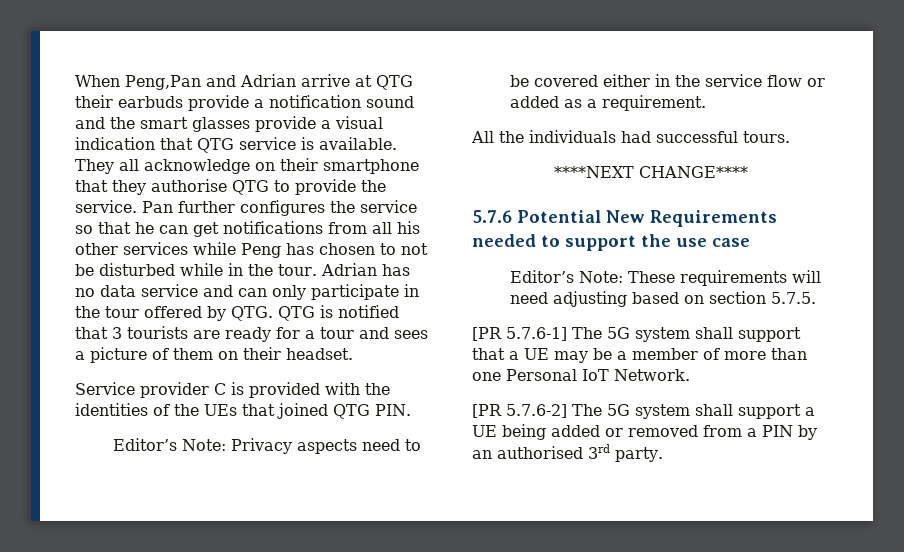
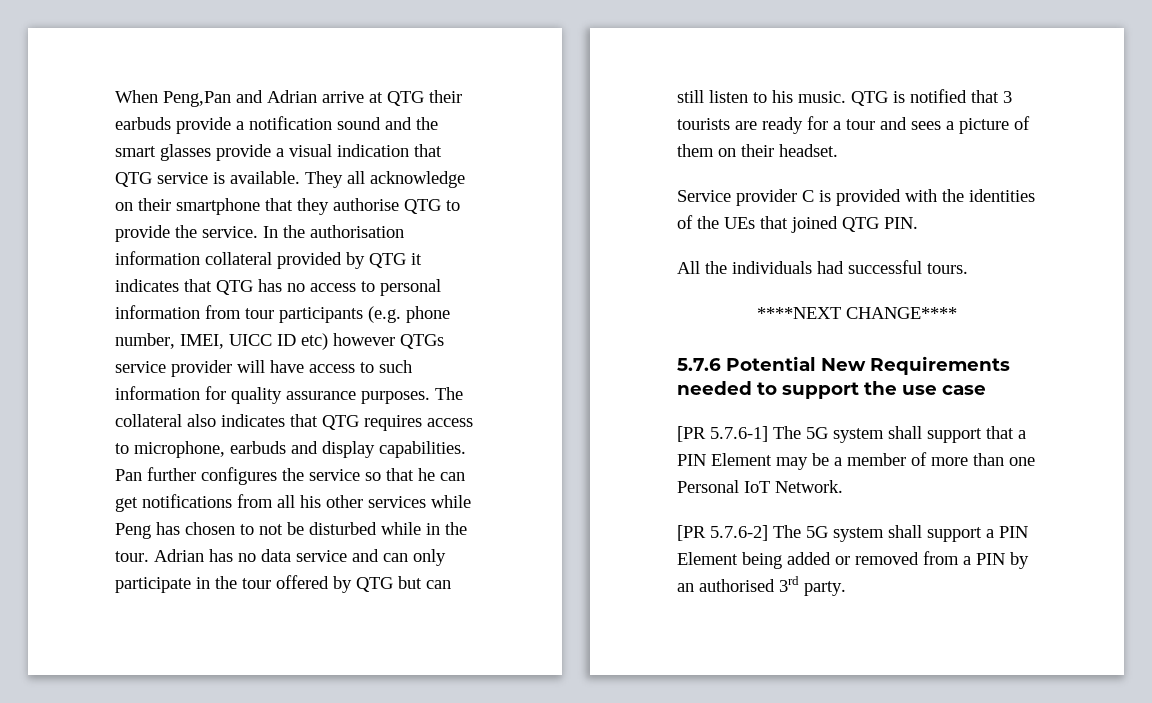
(137, 206) none -> [263,225,404,238] [115,251,422,269] [115,279,441,296] [115,305,450,323] [115,333,444,350] [115,360,412,377] [115,386,463,404] [115,414,473,431] [115,441,466,458] In the authorisation information collateral provided by QTG it indicates that QTG has no access to personal information from tour participants (e.g. phone number, IMEI, UICC ID etc) however QTGs service provider will have access to such information for quality assurance purposes. The collateral also indicates that QTG requires access to microphone, earbuds and display capabilities.
[231,306,273,321] QTG. -> [356,576,451,592] [677,90,846,103] QTG but can still listen to his music.
[112,438,421,454] [509,74,825,87] [509,95,706,111] // Editor’s Note: Privacy aspects need to be covered either in the service flow or added as a requirement. -> (918, 223) none
[509,270,821,286] [509,291,816,307] // Editor’s Note: These requirements will need adjusting based on section 5.7.5. -> (986, 390) none
[524,348,549,360] UE -> [677,453,772,466] PIN Element
[472,425,497,437] UE -> [999,526,1028,538] [677,552,738,565] PIN Element

